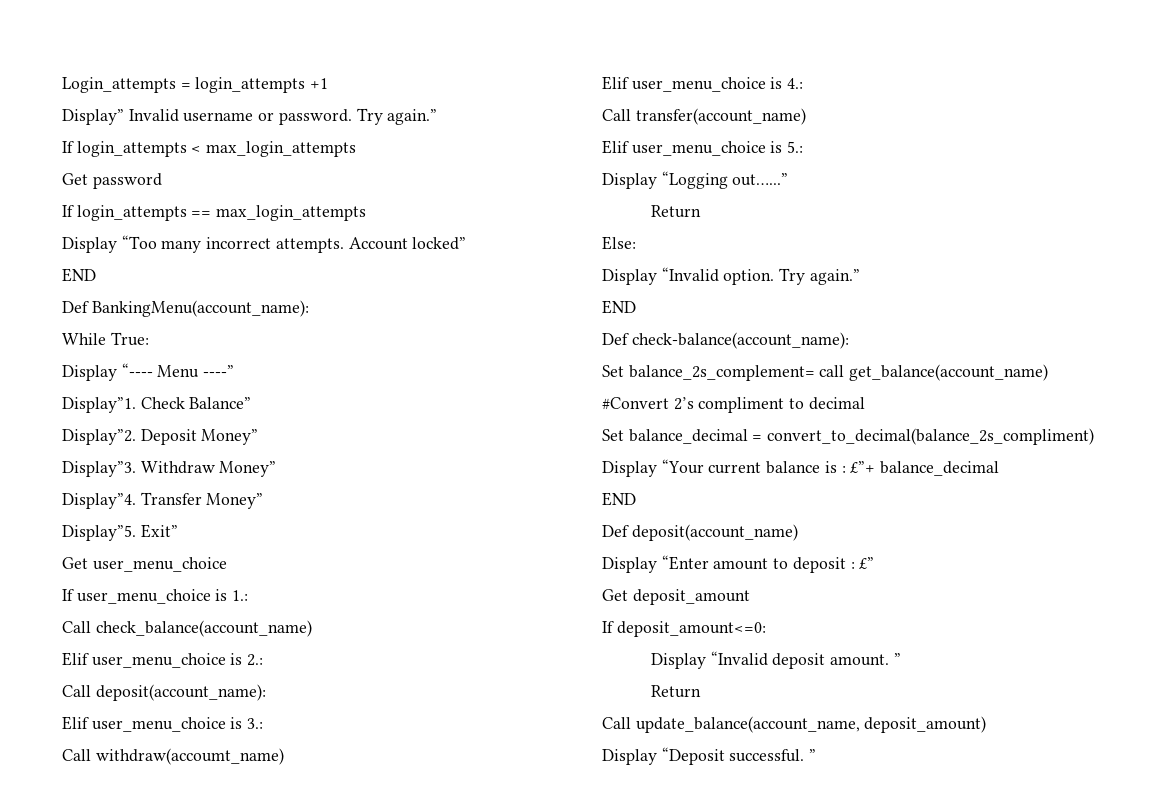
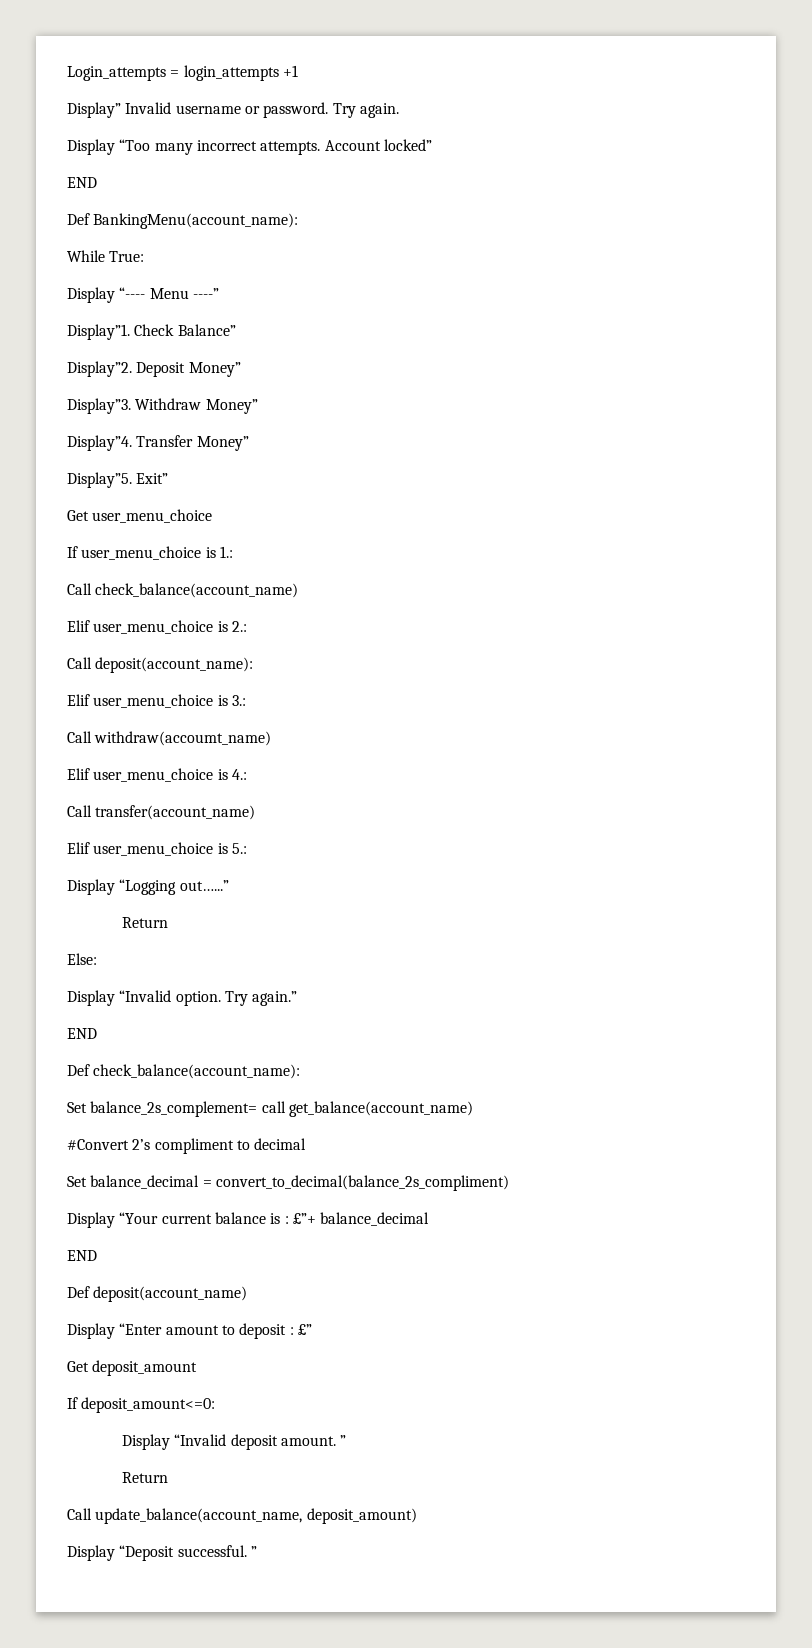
[387,109,438,125] [62,141,357,157] [62,173,162,189] [62,205,367,221] again.” // If login_attempts < max_login_attempts // Get password // If login_attempts == max_login_attempts -> [359,103,399,118] again.
[631,332,849,349] check-balance(account_name): -> [93,1064,301,1079] check_balance(account_name):

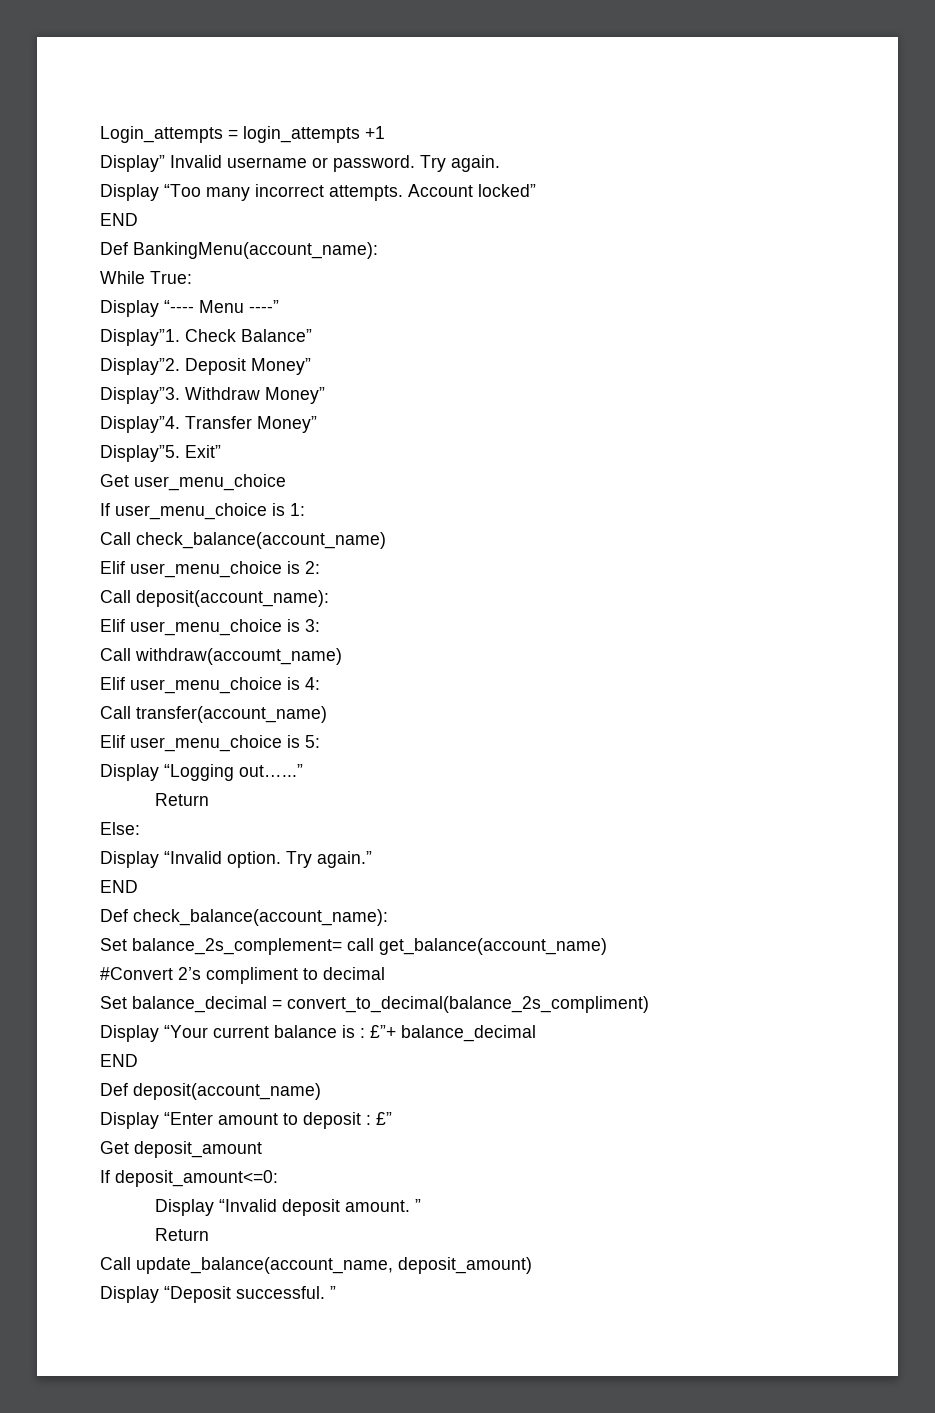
[219,546,233,558] 1.: -> [290,503,305,516] 1:
[231,621,247,632] 2.: -> [305,561,320,574] 2:
[231,695,246,706] 3.: -> [305,619,320,632] 3:
[231,769,247,780] 4.: -> [305,677,320,690] 4:
[231,843,247,854] 5.: -> [305,735,320,748] 5:

